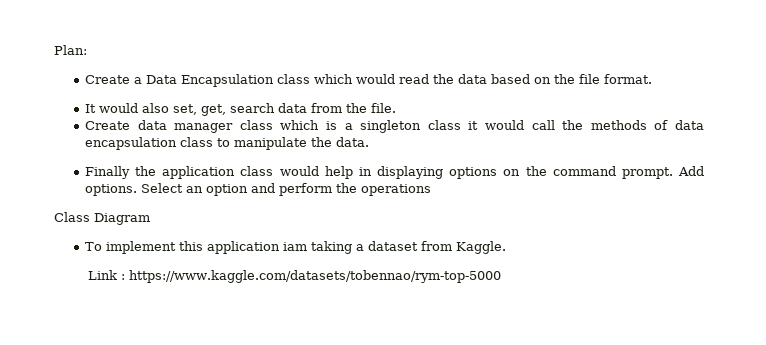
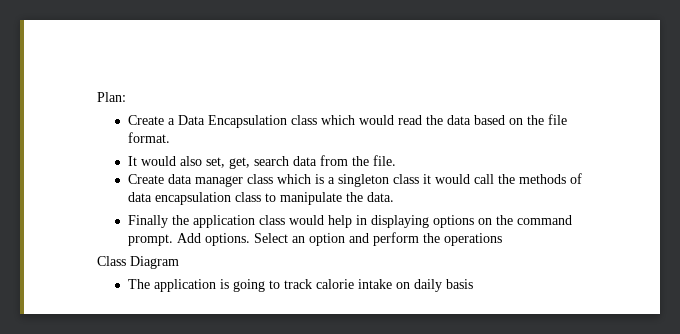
[84,241,506,254] [88,270,502,283] To implement this application iam taking a dataset from Kaggle. // Link : https://www.kaggle.com/datasets/tobennao/rym-top-5000 -> [128,279,474,292] The application is going to track calorie intake on daily basis

